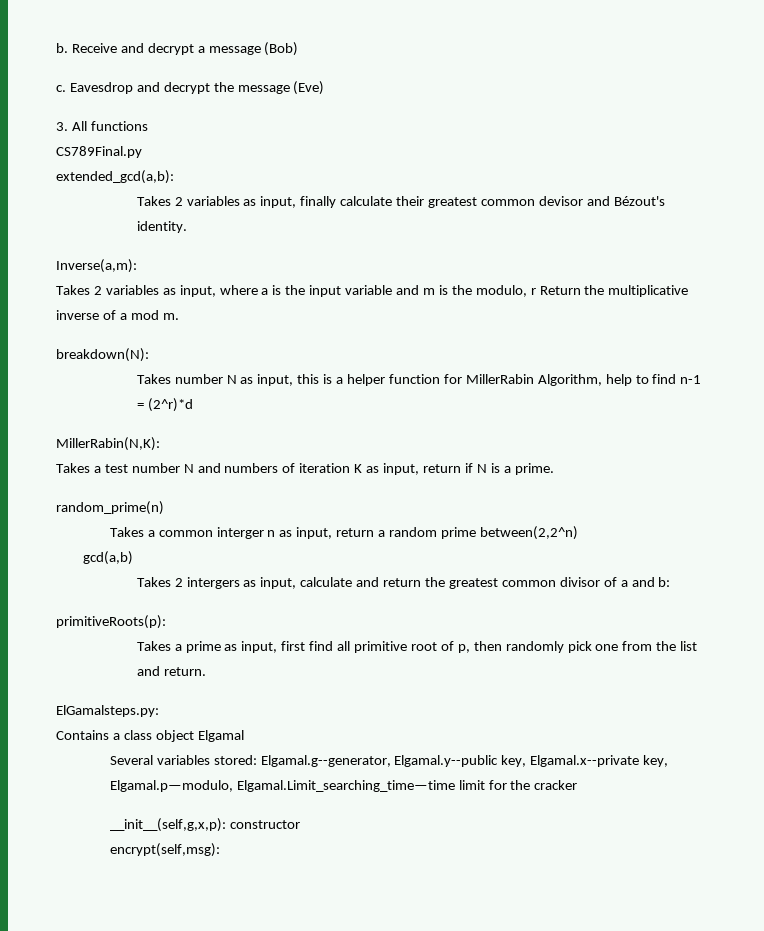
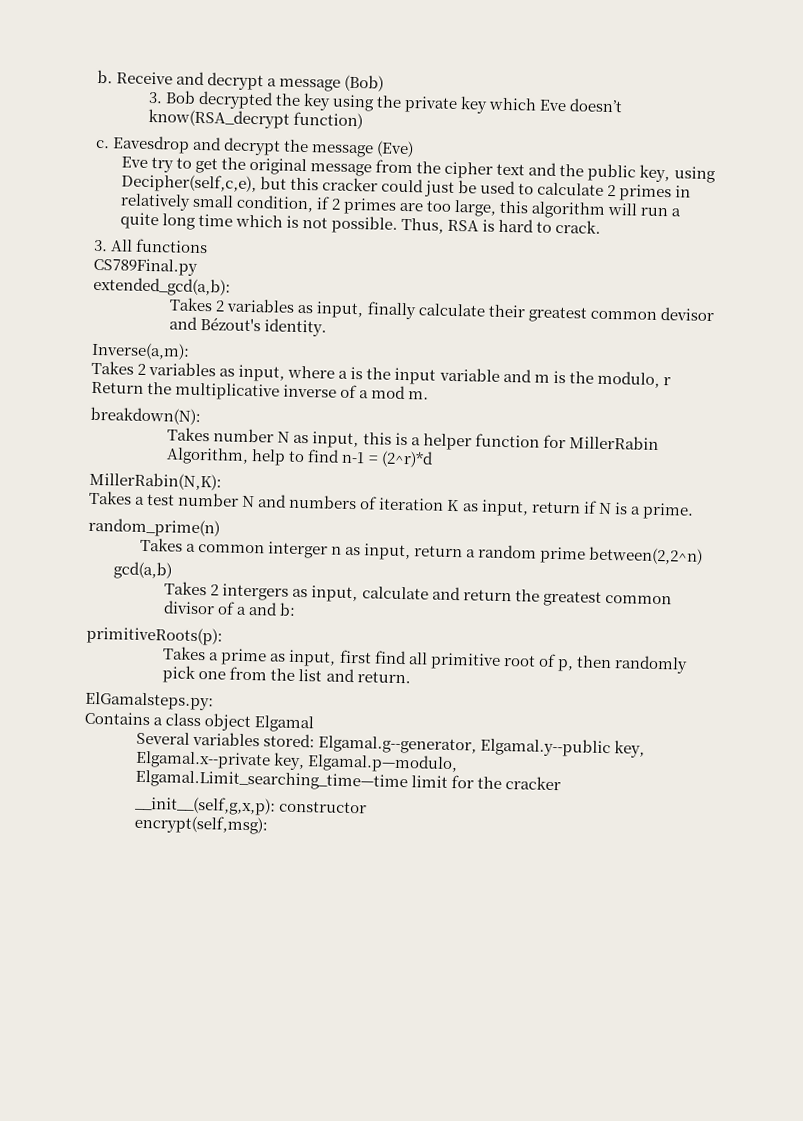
(299, 49) none -> [147,90,624,114] [147,108,363,130] // 3. Bob decrypted the key using the private key which Eve doesn’t know(RSA_decrypt function)
(325, 88) none -> [120,156,716,184] [120,173,692,202] [119,193,682,219] [119,212,602,234] // Eve try to get the original message from the cipher text and the public key, using Decipher(self,c,e), but this cracker could just be used to calculate 2 primes in relatively small condition, if 2 primes are too large, this algorithm will run a quite long time which is not possible. Thus, RSA is hard to crack.

